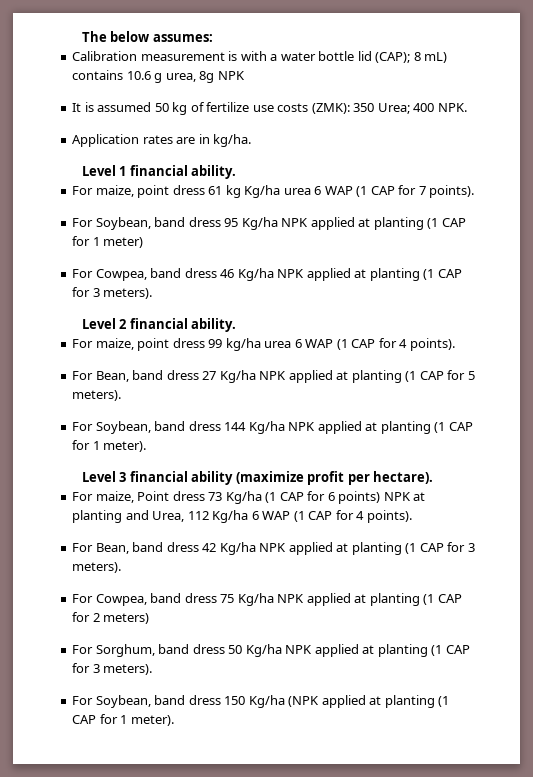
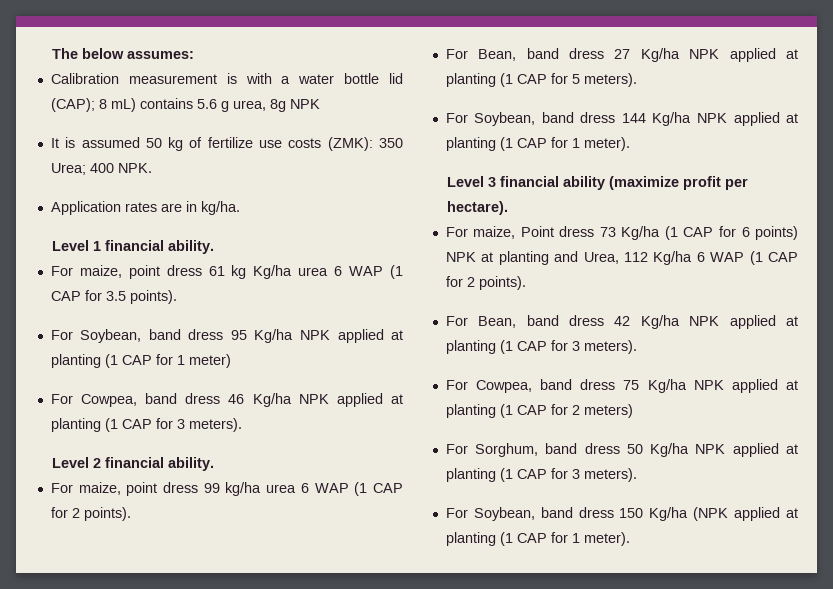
[126,71,151,80] 10.6 -> [196,99,217,109] 5.6
[418,186,426,195] 7 -> [105,291,126,301] 3.5
[399,339,408,348] 4 -> [71,508,80,518] 2
[356,511,365,520] 4 -> [466,277,475,287] 2

